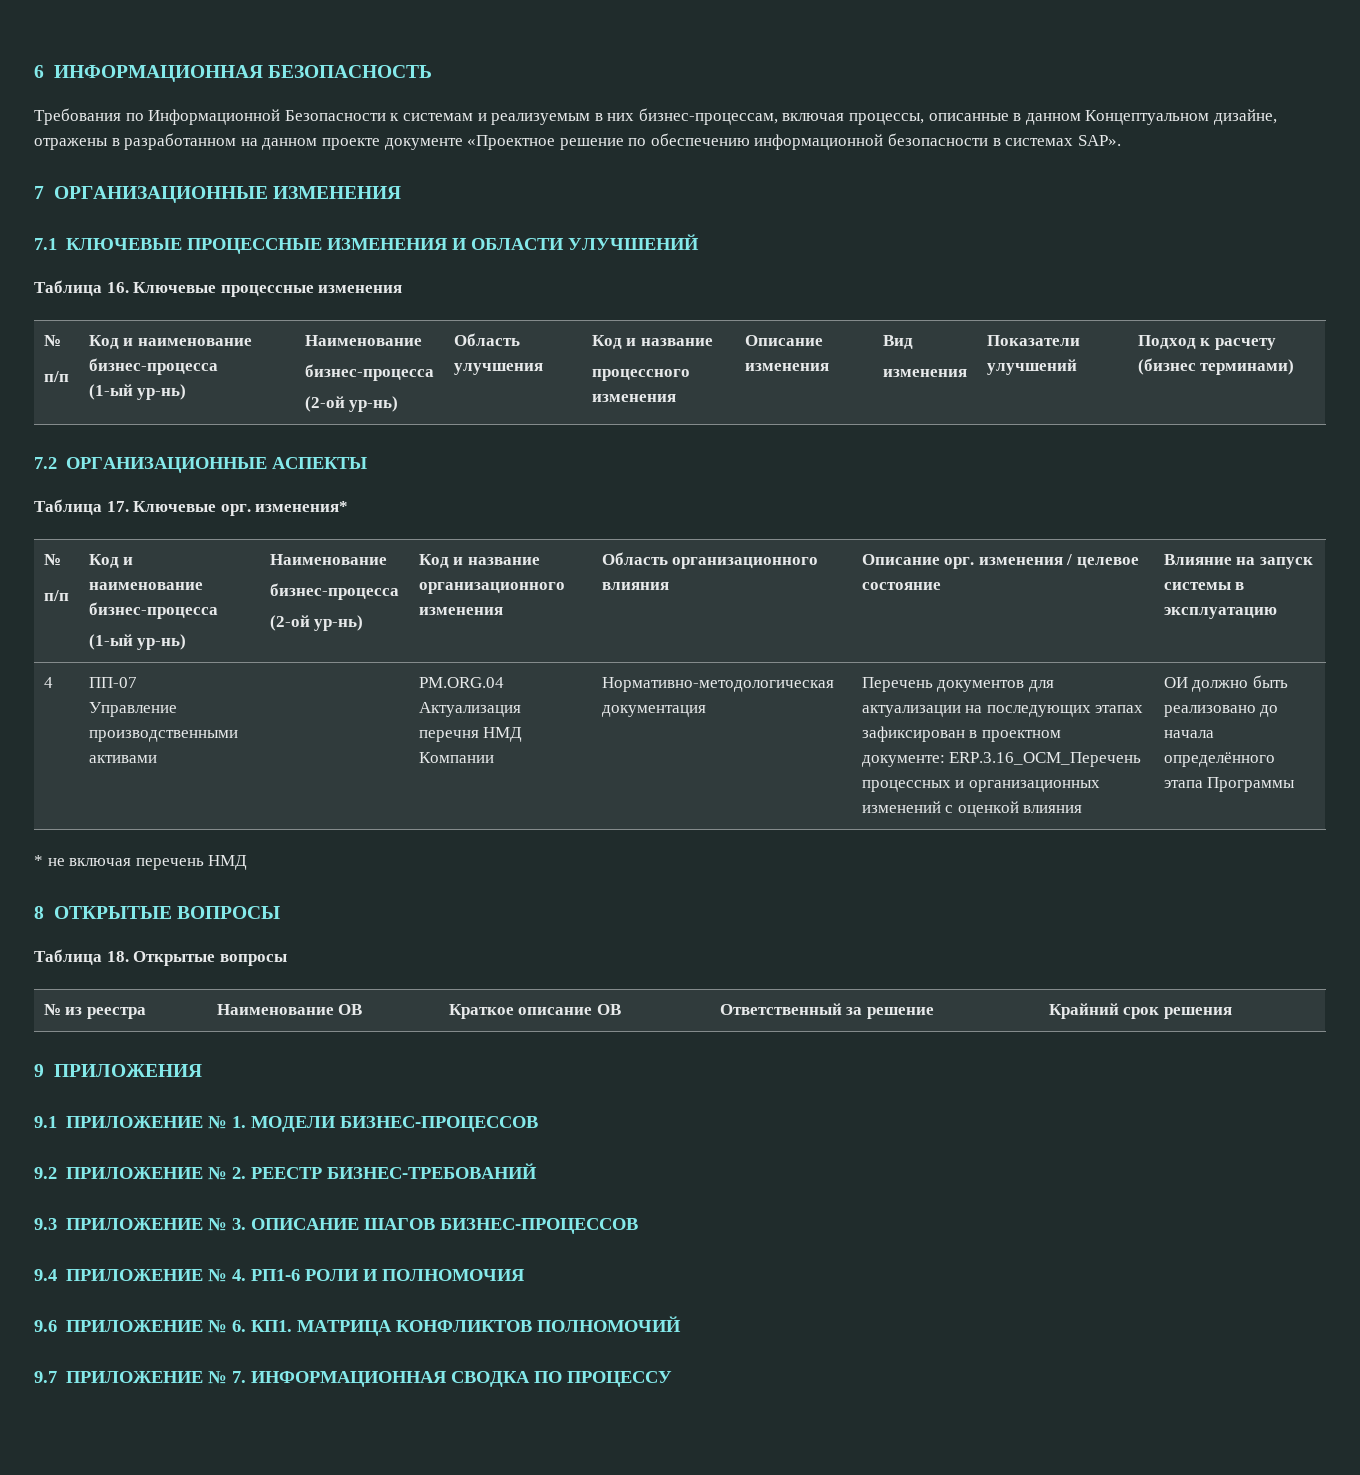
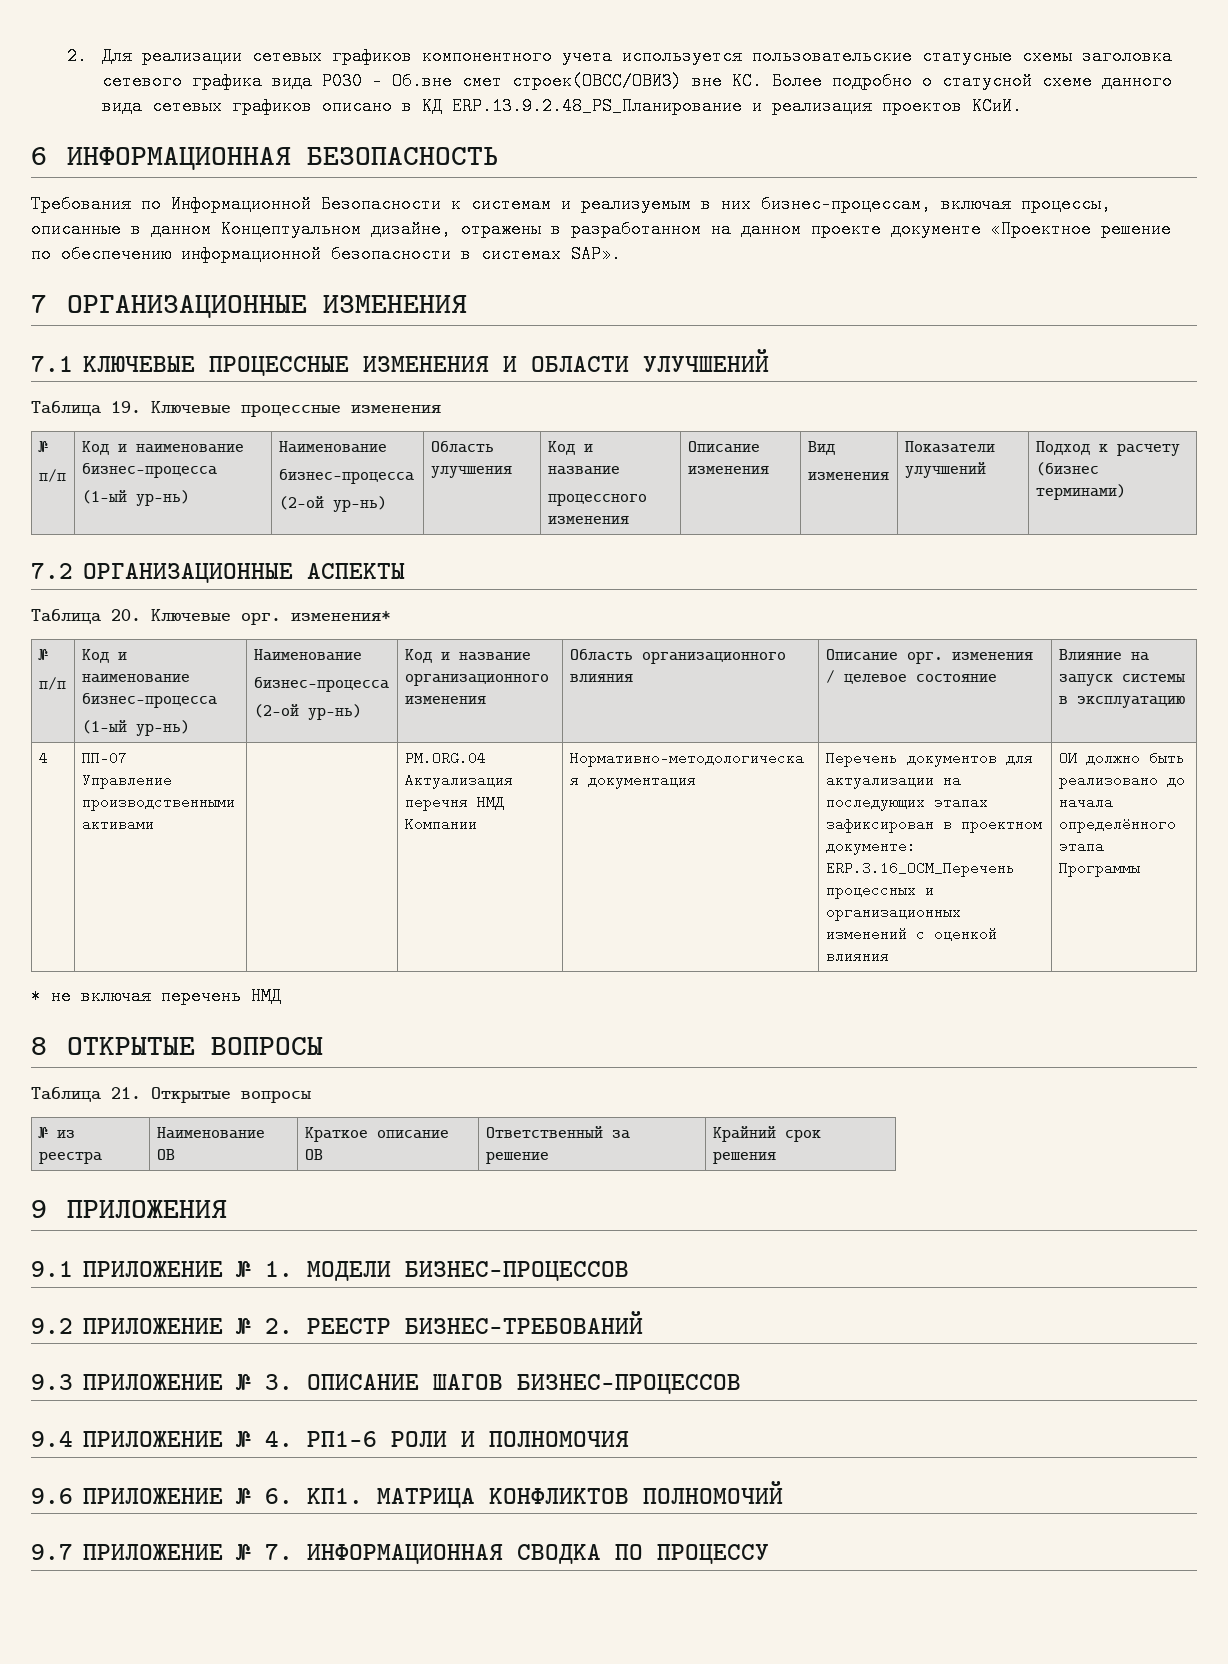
(34, 71) none -> [66,47,1173,65] [102,72,1173,90] [102,97,1023,115] 2. Для реализации сетевых графиков компонентного учета используется пользовательские статусные схемы заголовка сетевого графика вида P030 - Об.вне смет строек(ОВСС/ОВИЗ) вне КС. Более подробно о статусной схеме данного вида сетевых графиков описано в КД ERP.13.9.2.48_PS_Планирование и реализация проектов КСиИ. //
[106,282,129,293] 16. -> [111,401,141,413] 19.
[106,501,129,512] 17. -> [111,609,141,621] 20.
[106,951,129,962] 18. -> [111,1087,141,1099] 21.

